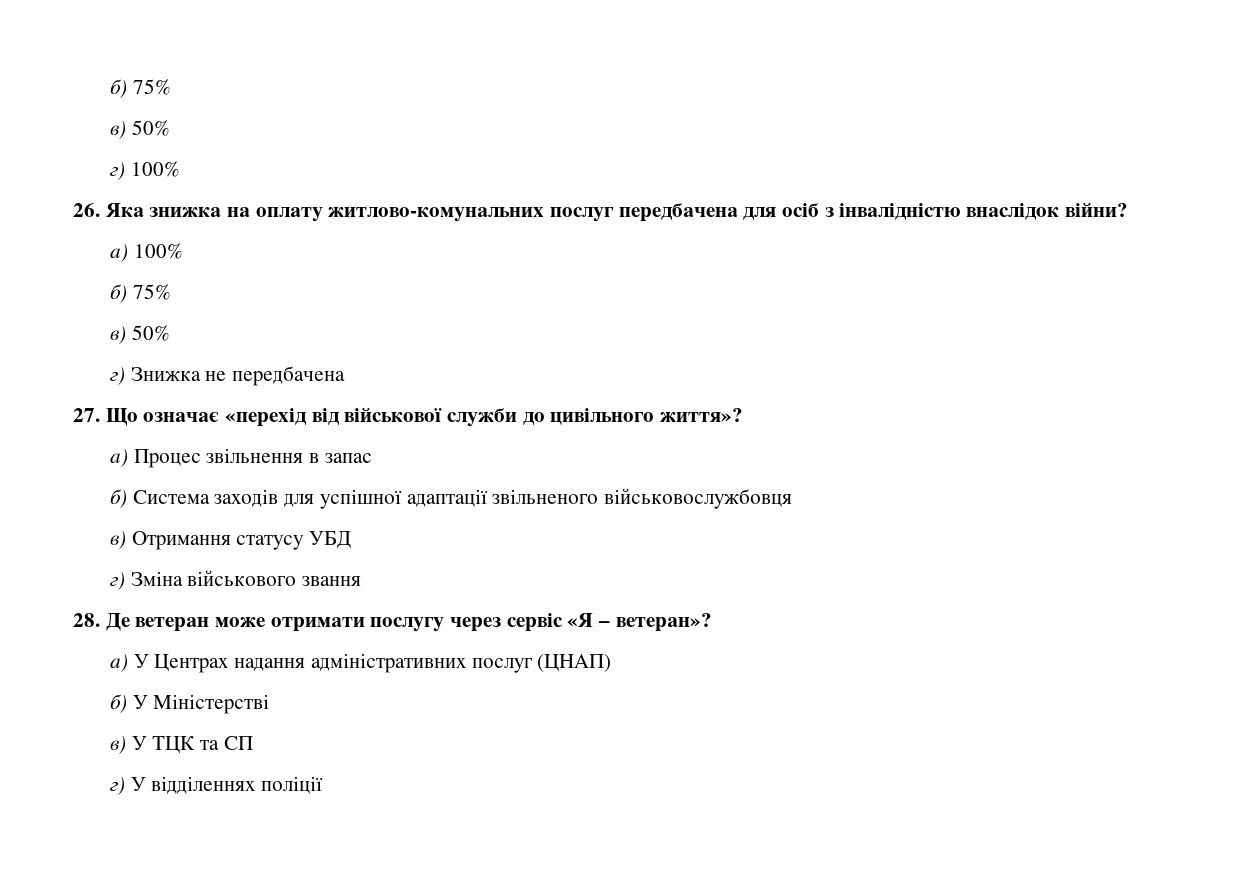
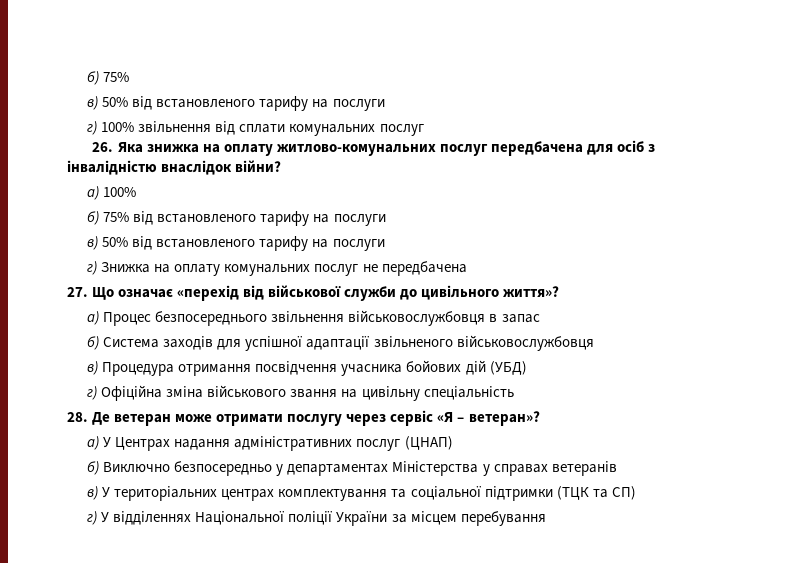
[110,79,171,98] [110,120,170,139] [110,161,180,180] б) 75% // в) 50% // г) 100% -> [87,71,130,85] [87,96,385,111] [87,121,424,136] б) 75% // в) 50% від встановленого тарифу на послуги // г) 100% звільнення від сплати комунальних послуг
[110,325,170,344] [110,367,201,385] // в) 50% // г) Знижка -> [133,211,386,226] [87,236,385,251] [87,261,359,276] від встановленого тарифу на послуги // в) 50% від встановленого тарифу на послуги // г) Знижка на оплату комунальних послуг
[206,448,304,463] звільнення -> [155,310,486,326] безпосереднього звільнення військовослужбовця
[131,531,352,550] [110,571,183,590] Отримання статусу УБД // г) Зміна -> [102,360,527,376] [87,385,204,401] Процедура отримання посвідчення учасника бойових дій (УБД) // г) Офіційна зміна
(362, 581) none -> [341,386,514,401] на цивільну спеціальність
[132,694,270,714] [110,736,253,754] [110,776,324,795] У Міністерстві // в) У ТЦК та СП // г) У відділеннях поліції -> [103,461,617,476] [87,486,636,501] [87,511,546,526] Виключно безпосередньо у департаментах Міністерства у справах ветеранів // в) У територіальних центрах комплектування та соціальної підтримки (ТЦК та СП) // г) У відділеннях Національної поліції України за місцем перебування

